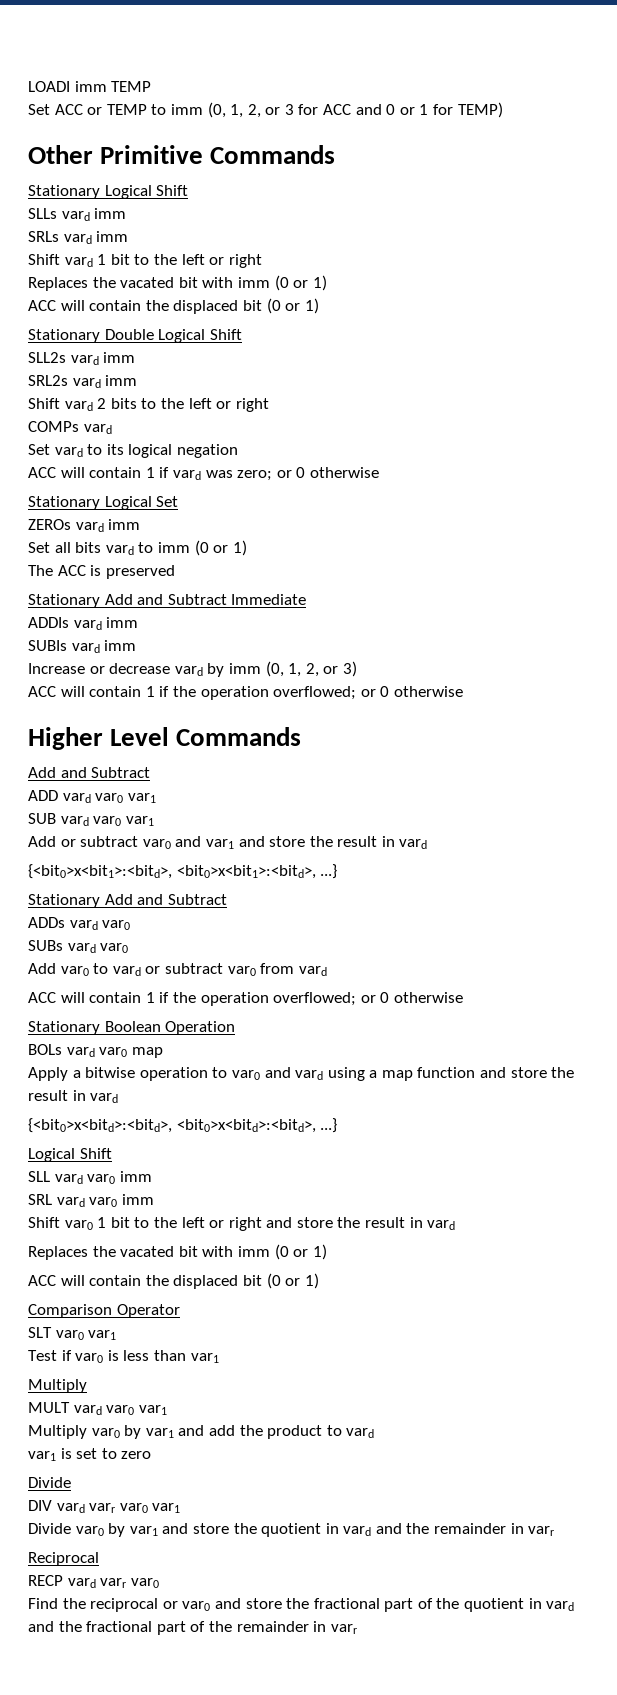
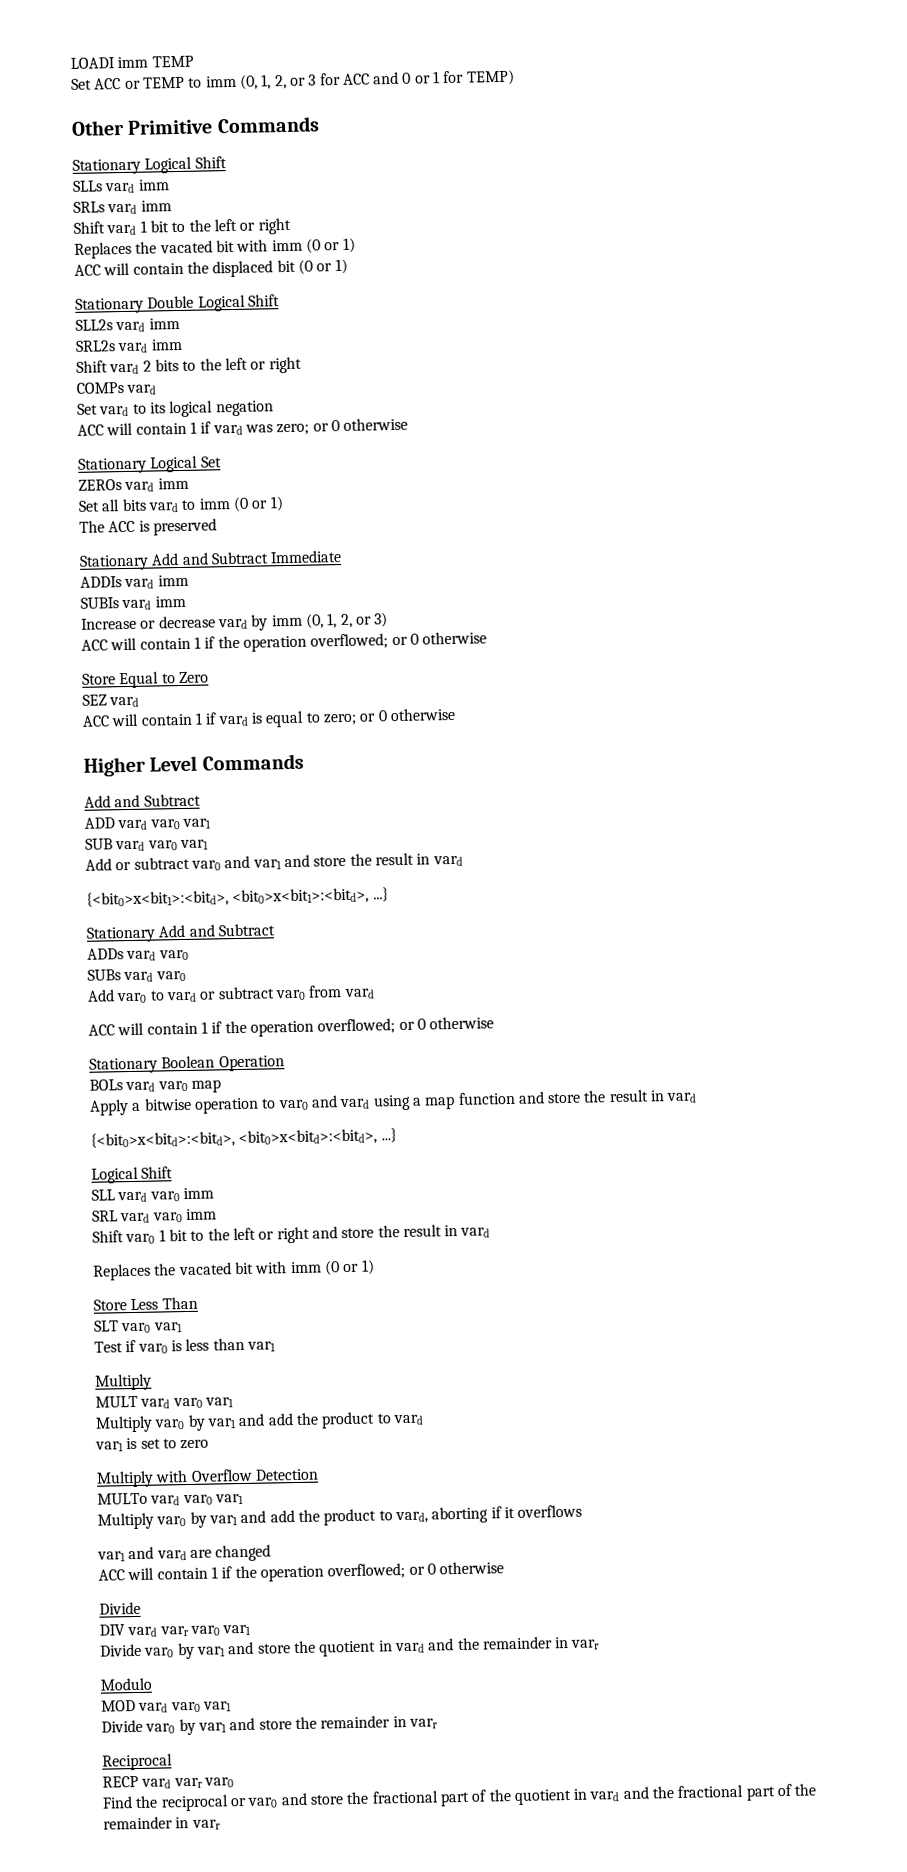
(463, 691) none -> [82,671,209,689] [82,694,140,708] [82,707,456,728] // Store Equal to Zero // SEZ vard // ACC will contain 1 if vard is equal to zero; or 0 otherwise
[28,1273,319,1289] [28,1304,180,1318] ACC will contain the displaced bit (0 or 1) // Comparison Operator -> [93,1296,198,1311] Store Less Than
(152, 1455) none -> [96,1468,319,1488] [97,1492,244,1506] [97,1504,583,1530] [97,1544,272,1562] [98,1561,505,1582] // Multiply with Overflow Detection // MULTo vard var0 var1 // Multiply var0 by var1 and add the product to vard, aborting if it overflows // var1 and vard are changed // ACC will contain 1 if the operation overflowed; or 0 otherwise
(555, 1531) none -> [100,1677,152,1691] [101,1700,232,1713] [101,1715,438,1736] // Modulo // MOD vard var0 var1 // Divide var0 by var1 and store the remainder in varr

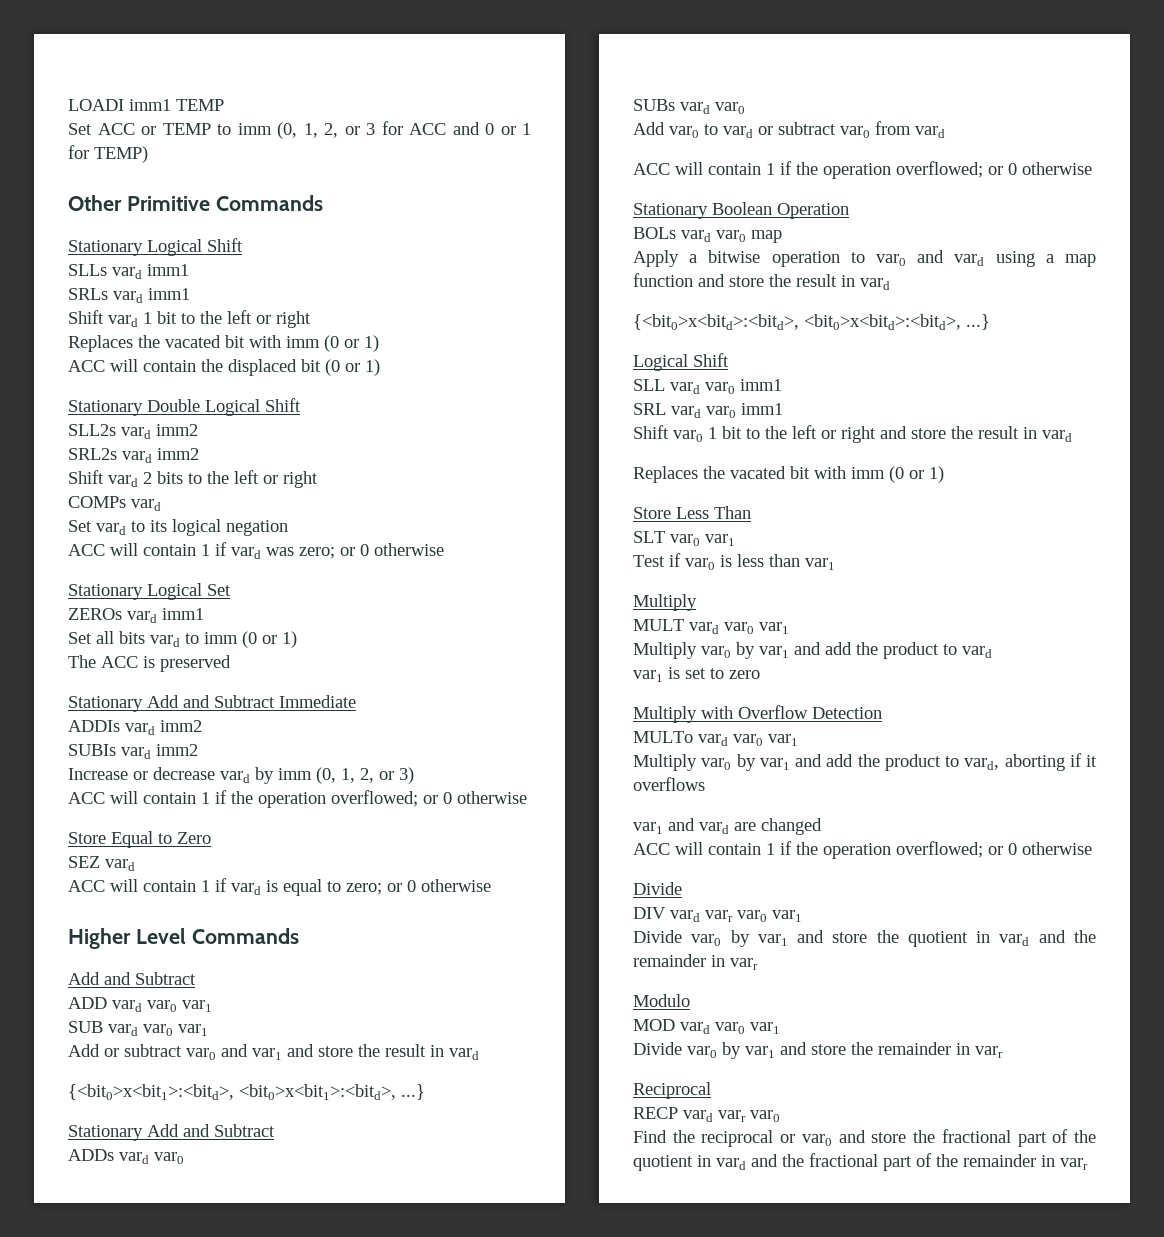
[117,56,149,69] imm -> [129,99,171,111] imm1
[137,179,170,191] imm -> [147,264,189,276] imm1
[140,200,172,212] imm -> [148,288,190,300] imm1
[148,317,180,330] imm -> [156,424,198,436] imm2
[150,338,183,351] imm -> [157,448,199,460] imm2
[157,477,189,490] imm -> [162,608,204,620] imm1
[157,574,189,587] imm -> [160,720,202,732] imm2
[154,595,186,608] imm -> [156,744,198,756] imm2
[182,1187,214,1200] imm -> [740,379,782,391] imm1
[185,1208,217,1221] imm -> [741,403,783,415] imm1

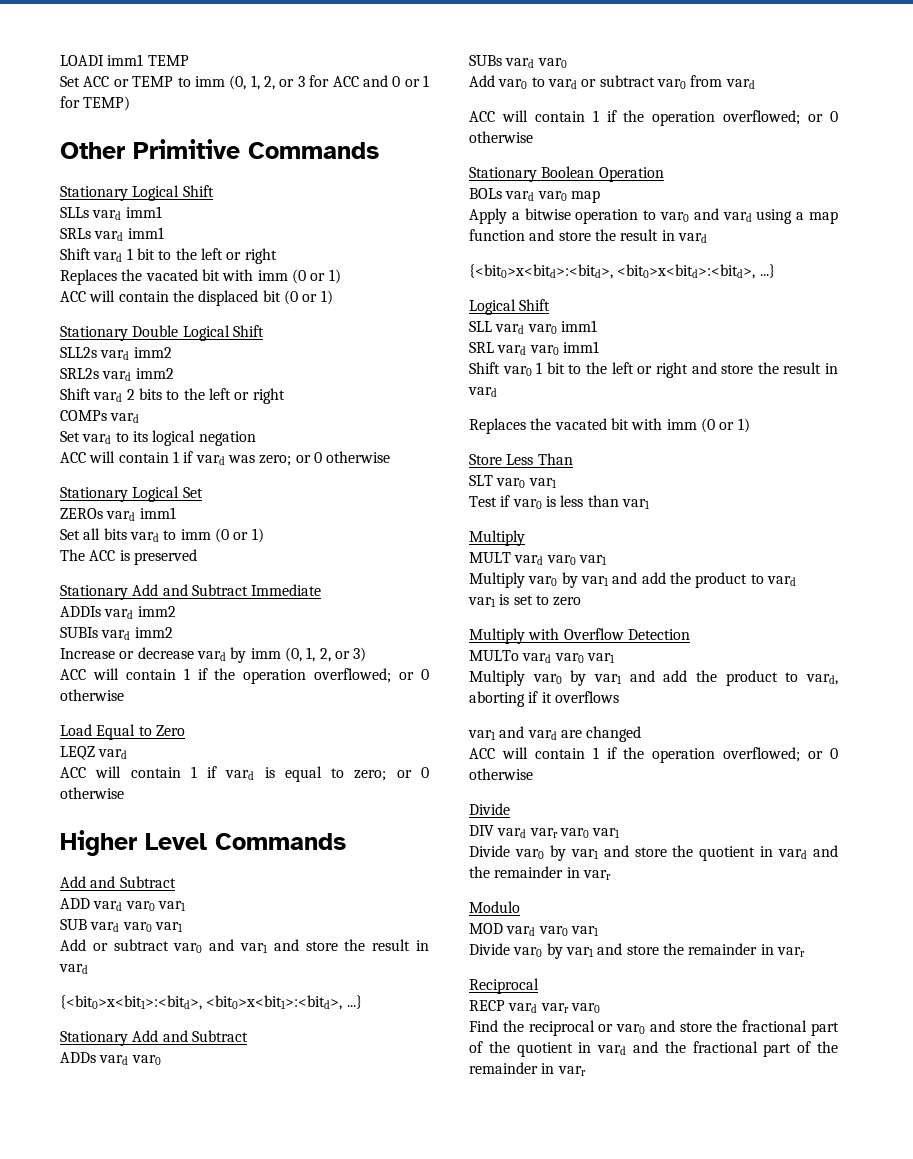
[68,832,106,844] Store -> [60,724,92,736] Load
[68,856,100,868] SEZ -> [60,746,95,760] LEQZ

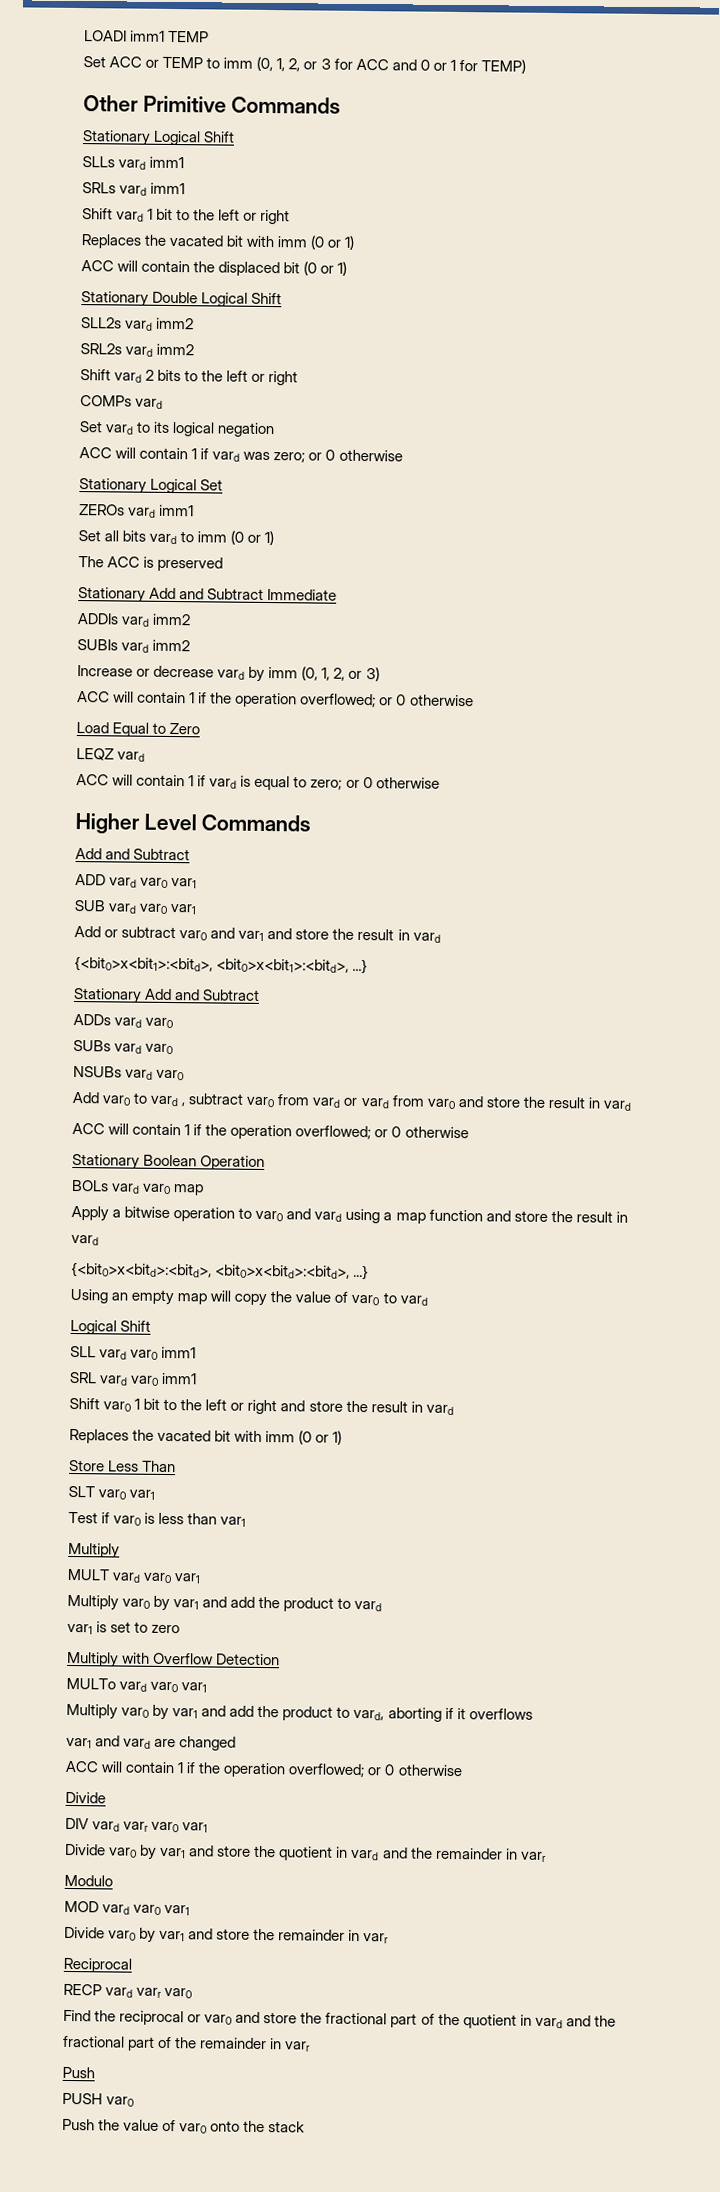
(567, 63) none -> [73,1065,185,1081] // NSUBs vard var0
[581,79,597,87] or -> [181,1102,186,1107] ,
(755, 84) none -> [343,1095,631,1111] or vard from var0 and store the result in vard
(775, 271) none -> [70,1288,428,1307] // Using an empty map will copy the value of var0 to vard
(586, 1071) none -> [62,2066,95,2079] [62,2092,135,2107] [62,2118,306,2134] // Push // PUSH var0 // Push the value of var0 onto the stack

